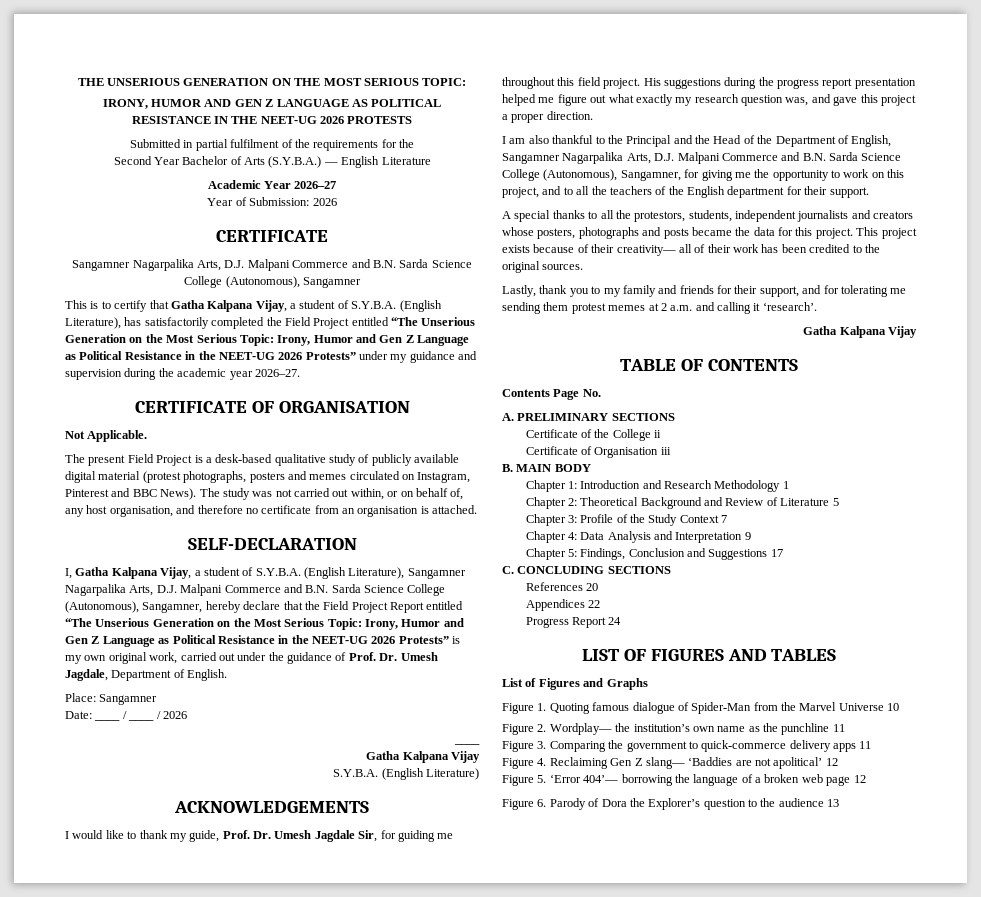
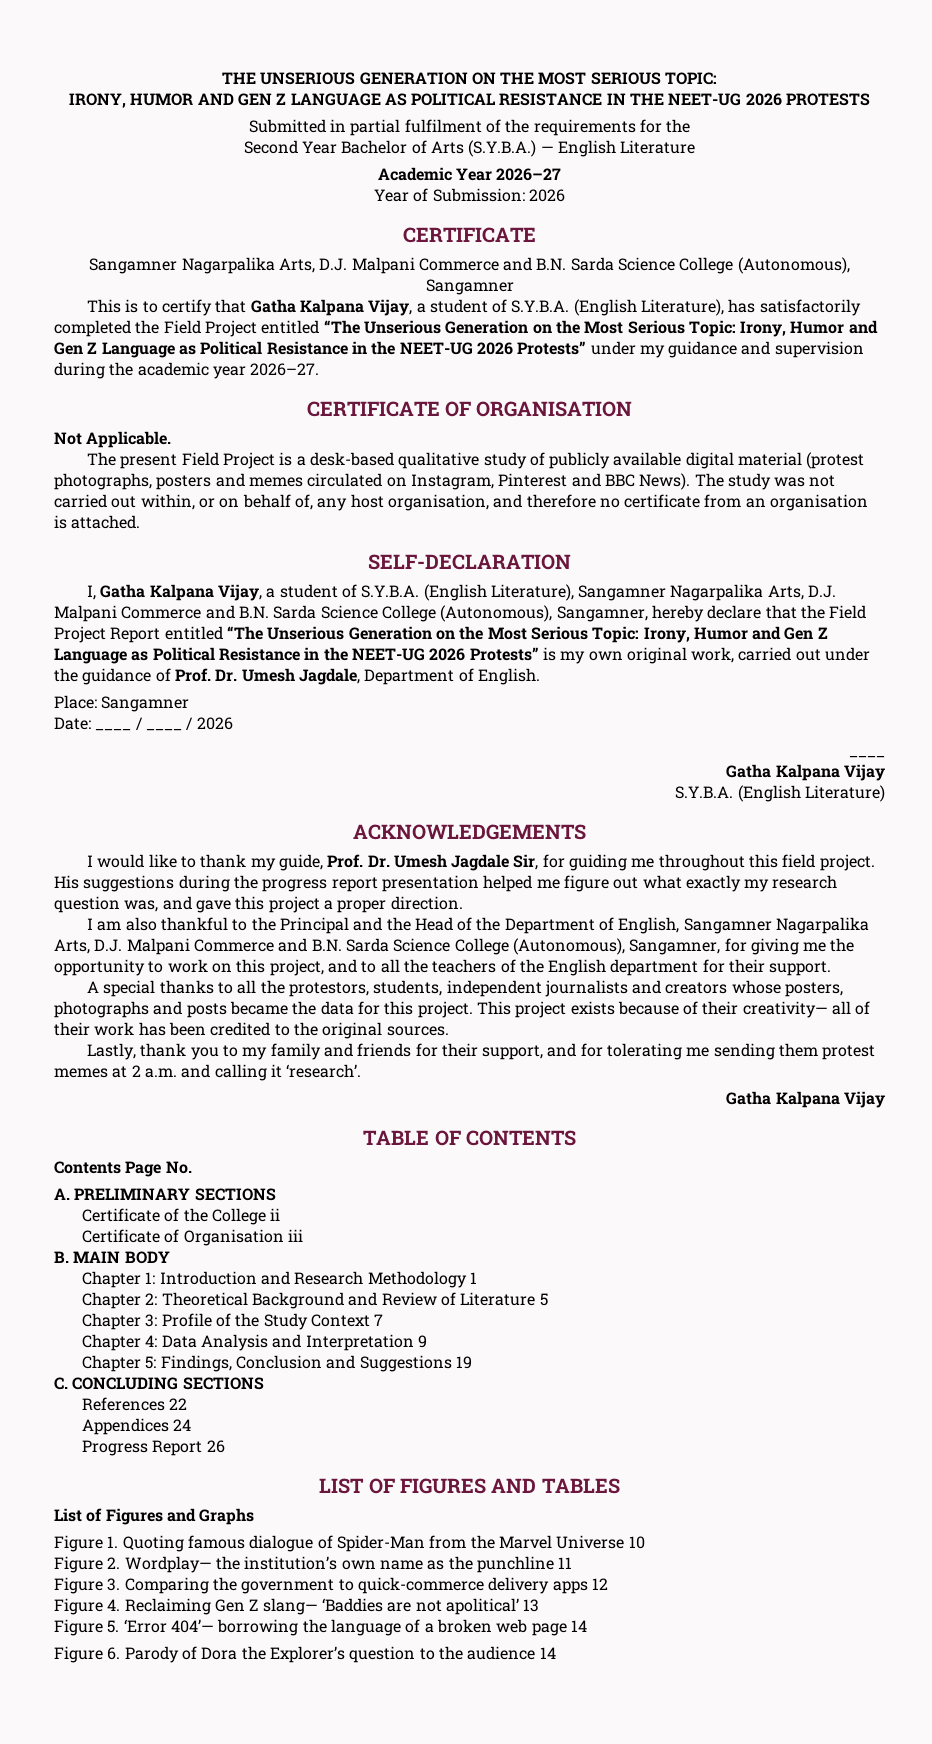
[770,549,783,557] 17 -> [455,1356,472,1369] 19
[585,583,598,591] 20 -> [169,1398,188,1410] 22
[587,600,600,608] 22 -> [173,1419,192,1431] 24
[608,617,622,625] 24 -> [206,1440,225,1453] 26
[859,741,872,749] 11 -> [591,1578,608,1590] 12
[825,758,838,766] 12 -> [523,1599,540,1612] 13
[853,775,866,783] 12 -> [570,1620,587,1632] 14
[827,799,840,807] 13 -> [539,1647,556,1659] 14

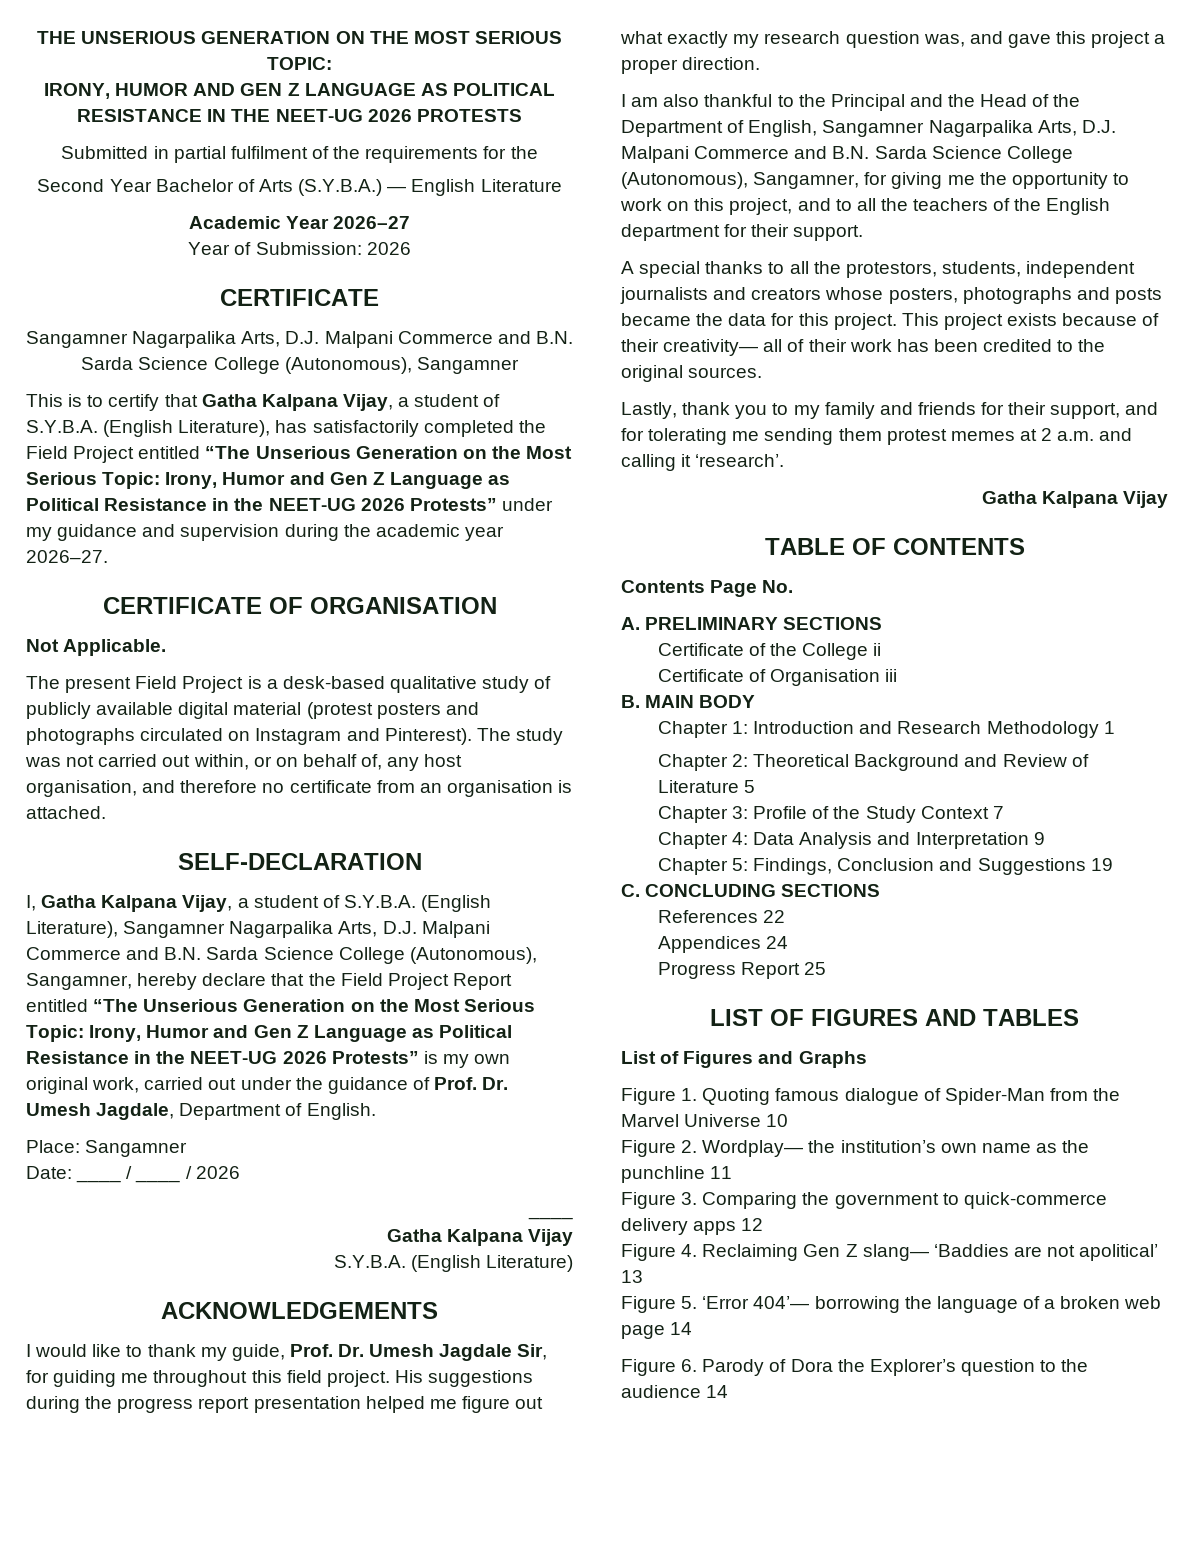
[54,473,152,490] photographs, -> (373, 710) none
[248,477,303,487] memes -> [26,728,135,745] photographs
[410,473,691,490] Instagram, Pinterest and BBC News). -> [255,728,472,745] Instagram and Pinterest).
[206,1440,225,1453] 26 -> [804,962,827,975] 25

